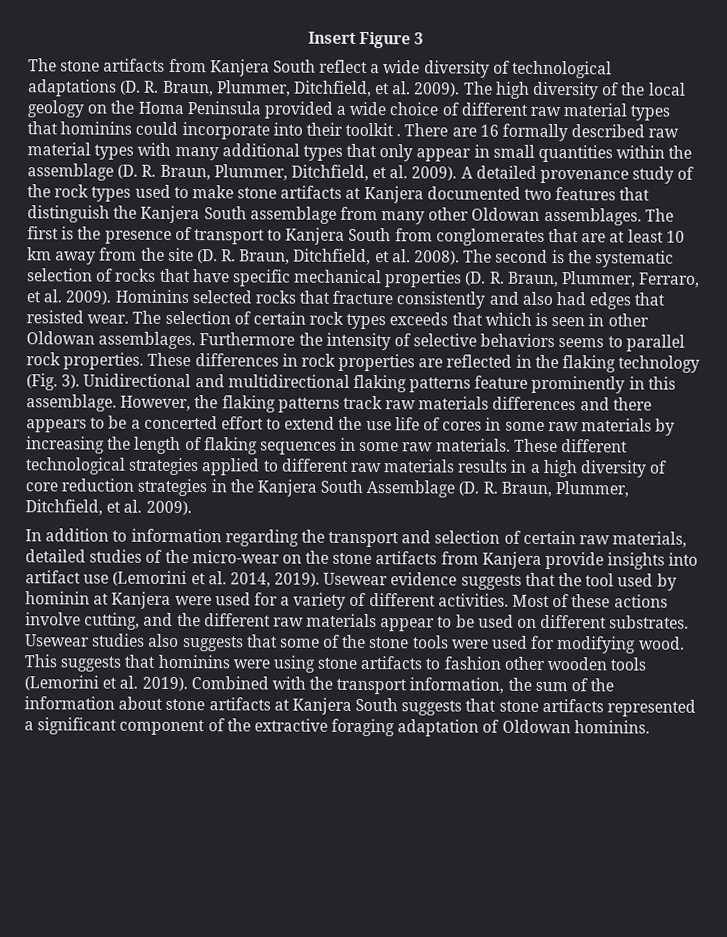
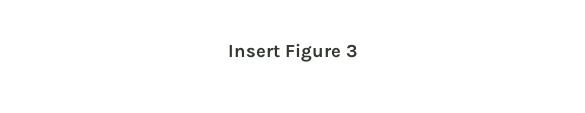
[28,58,613,79] [28,79,686,100] [27,100,671,121] [27,121,680,142] [27,142,693,163] [27,163,695,184] [27,184,651,204] [27,205,674,226] [27,226,685,246] [27,247,674,268] [27,268,701,288] [26,289,666,310] [26,310,649,330] [26,331,685,352] [26,352,701,373] [26,373,676,394] [26,394,652,413] [26,415,676,436] [26,436,629,455] [25,457,668,478] [25,478,630,498] [25,499,192,516] [25,528,688,548] [25,549,699,570] [25,570,677,591] [25,591,668,610] [25,612,690,632] [25,633,685,654] [24,654,647,673] [24,675,615,695] [24,696,697,717] [24,717,650,737] // The stone artifacts from Kanjera South reflect a wide diversity of technological adaptations (D. R. Braun, Plummer, Ditchfield, et al. 2009). The high diversity of the local geology on the Homa Peninsula provided a wide choice of different raw material types that hominins could incorporate into their toolkit . There are 16 formally described raw material types with many additional types that only appear in small quantities within the assemblage (D. R. Braun, Plummer, Ditchfield, et al. 2009). A detailed provenance study of the rock types used to make stone artifacts at Kanjera documented two features that distinguish the Kanjera South assemblage from many other Oldowan assemblages. The first is the presence of transport to Kanjera South from conglomerates that are at least 10 km away from the site (D. R. Braun, Ditchfield, et al. 2008). The second is the systematic selection of rocks that have specific mechanical properties (D. R. Braun, Plummer, Ferraro, et al. 2009). Hominins selected rocks that fracture consistently and also had edges that resisted wear. The selection of certain rock types exceeds that which is seen in other Oldowan assemblages. Furthermore the intensity of selective behaviors seems to parallel rock properties. These differences in rock properties are reflected in the flaking technology (Fig. 3). Unidirectional and multidirectional flaking patterns feature prominently in this assemblage. However, the flaking patterns track raw materials differences and there appears to be a concerted effort to extend the use life of cores in some raw materials by increasing the length of flaking sequences in some raw materials. These different technological strategies applied to different raw materials results in a high diversity of core reduction strategies in the Kanjera South Assemblage (D. R. Braun, Plummer, Ditchfield, et al. 2009). // In addition to information regarding the transport and selection of certain raw materials, detailed studies of the micro-wear on the stone artifacts from Kanjera provide insights into artifact use (Lemorini et al. 2014, 2019). Usewear evidence suggests that the tool used by hominin at Kanjera were used for a variety of different activities. Most of these actions involve cutting, and the different raw materials appear to be used on different substrates. Usewear studies also suggests that some of the stone tools were used for modifying wood. This suggests that hominins were using stone artifacts to fashion other wooden tools (Lemorini et al. 2019). Combined with the transport information, the sum of the information about stone artifacts at Kanjera South suggests that stone artifacts represented a significant component of the extractive foraging adaptation of Oldowan hominins. -> (358, 51) none

